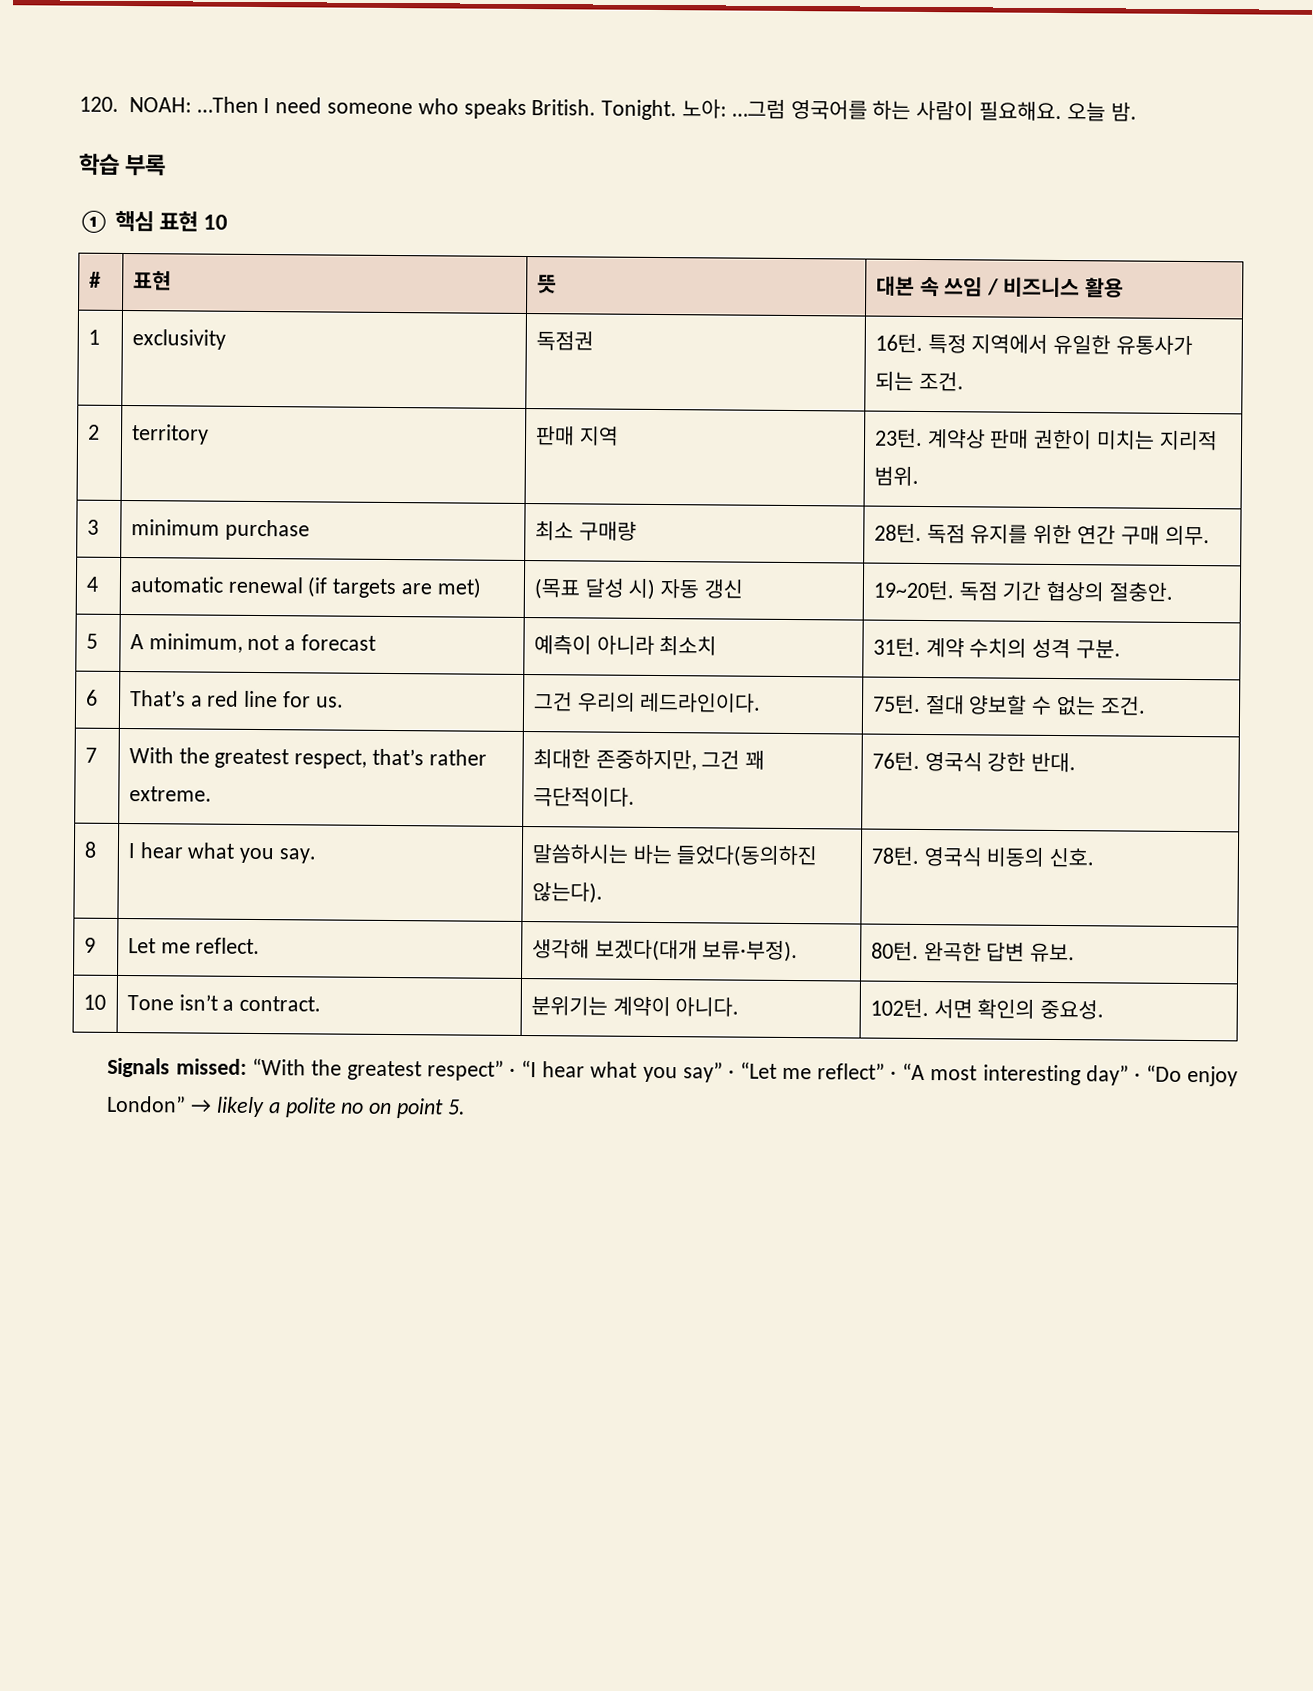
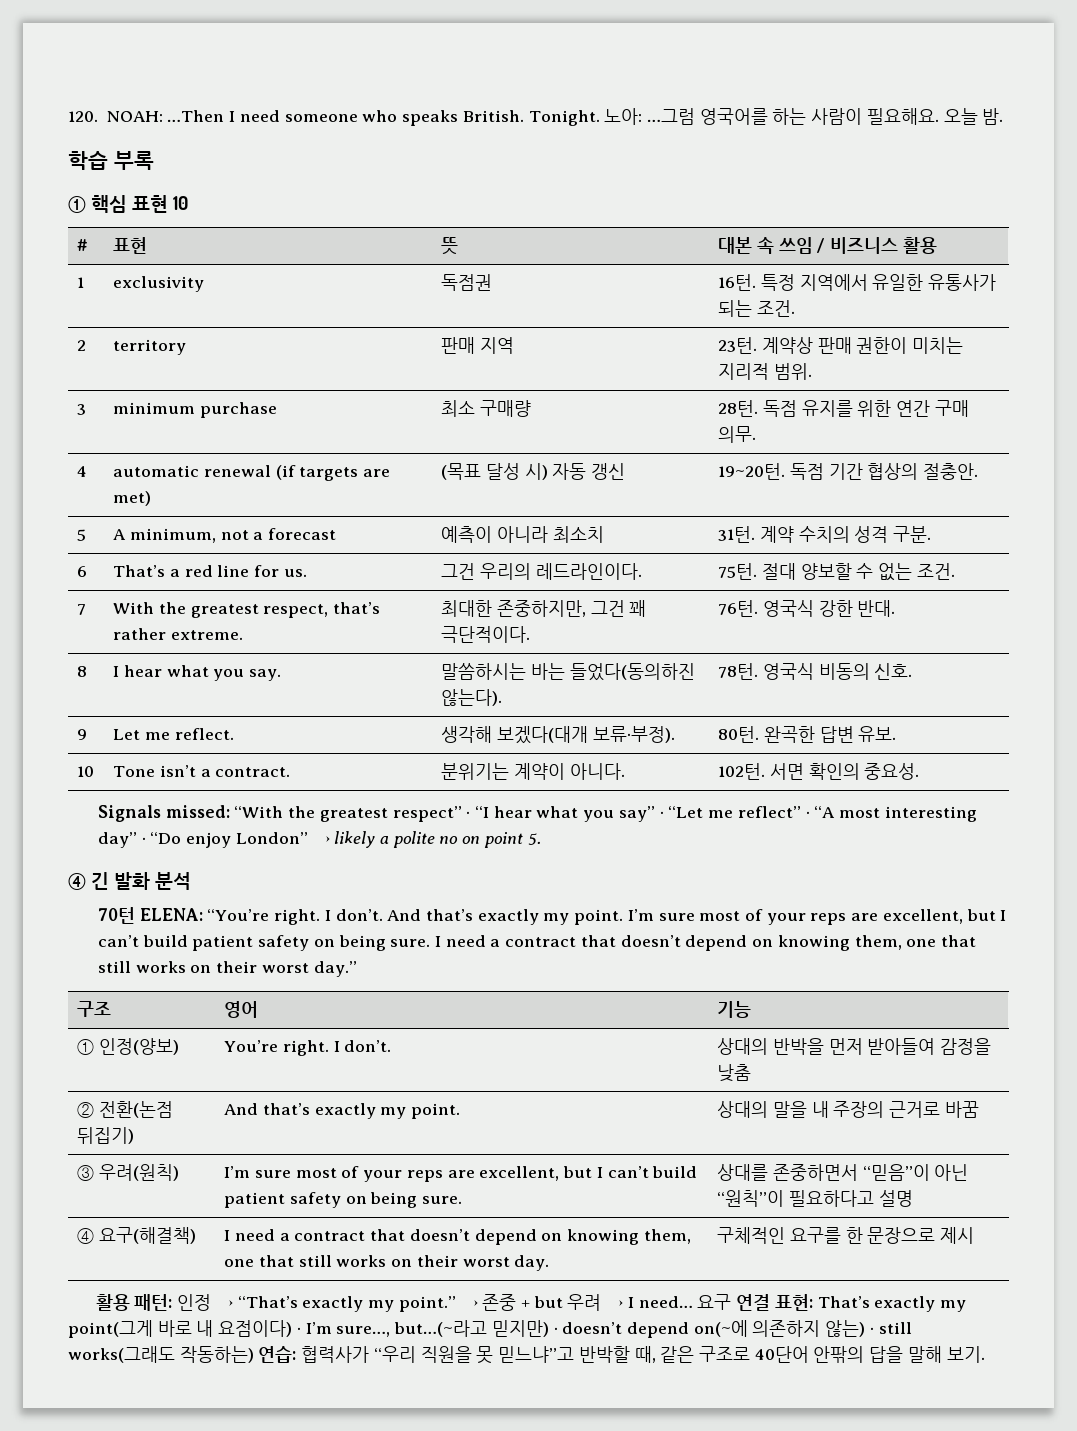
(466, 1107) none -> [68,872,191,890] [97,907,1007,925] [97,935,976,951] [97,961,357,977] [77,1001,112,1017] [224,1001,259,1018] [717,1001,752,1018] [77,1038,179,1055] [224,1040,392,1056] [717,1038,992,1055] [717,1064,752,1082] [77,1101,173,1118] [77,1127,135,1144] [224,1103,461,1119] [717,1101,979,1118] [77,1164,179,1181] [224,1166,698,1182] [224,1192,463,1208] [717,1164,969,1181] [717,1190,913,1207] [77,1227,196,1244] [224,1229,691,1245] [224,1255,550,1271] [717,1227,975,1244] [95,1294,966,1312] [68,1320,912,1338] [68,1346,985,1364] // ④ 긴 발화 분석 // 70턴 ELENA: “You’re right. I don’t. And that’s exactly my point. I’m sure most of your reps are excellent, but I can’t build patient safety on being sure. I need a contract that doesn’t depend on knowing them, one that still works on their worst day.” // 구조 | 영어 | 기능 // ① 인정(양보) | You’re right. I don’t. | 상대의 반박을 먼저 받아들여 감정을 낮춤 // ② 전환(논점 뒤집기) | And that’s exactly my point. | 상대의 말을 내 주장의 근거로 바꿈 // ③ 우려(원칙) | I’m sure most of your reps are excellent, but I can’t build patient safety on being sure. | 상대를 존중하면서 “믿음”이 아닌 “원칙”이 필요하다고 설명 // ④ 요구(해결책) | I need a contract that doesn’t depend on knowing them, one that still works on their worst day. | 구체적인 요구를 한 문장으로 제시 // 활용 패턴: 인정 → “That’s exactly my point.” → 존중 + but 우려 → I need… 요구 연결 표현: That’s exactly my point(그게 바로 내 요점이다) · I’m sure…, but…(~라고 믿지만) · doesn’t depend on(~에 의존하지 않는) · still works(그래도 작동하는) 연습: 협력사가 “우리 직원을 못 믿느냐”고 반박할 때, 같은 구조로 40단어 안팎의 답을 말해 보기.

